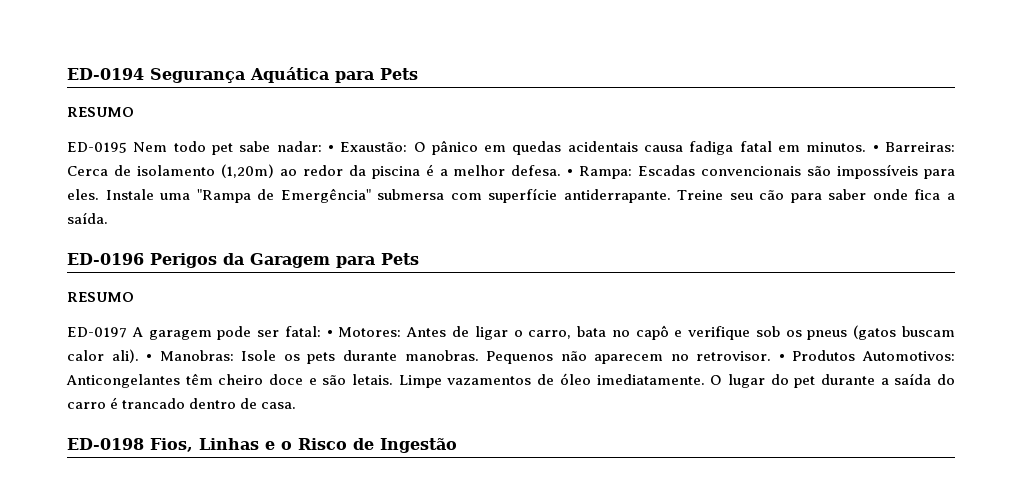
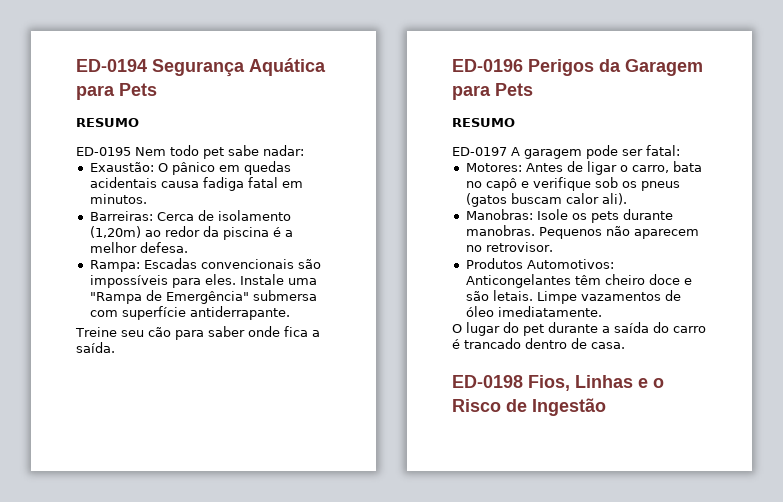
[327,145,334,152] • -> (304, 150) //
[872,145,879,152] • -> (147, 199) //
[567,169,574,176] • -> (188, 247) //
(671, 196) none -> (290, 313) //
[326,330,333,337] • -> (680, 150) //
[146,354,153,361] • -> (627, 199) //
[778,354,785,361] • -> (553, 247) //
(705, 379) none -> (602, 311) //

